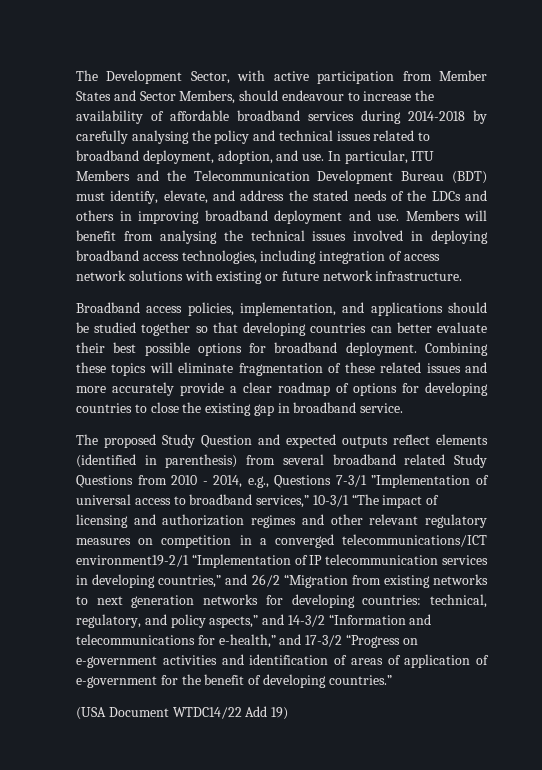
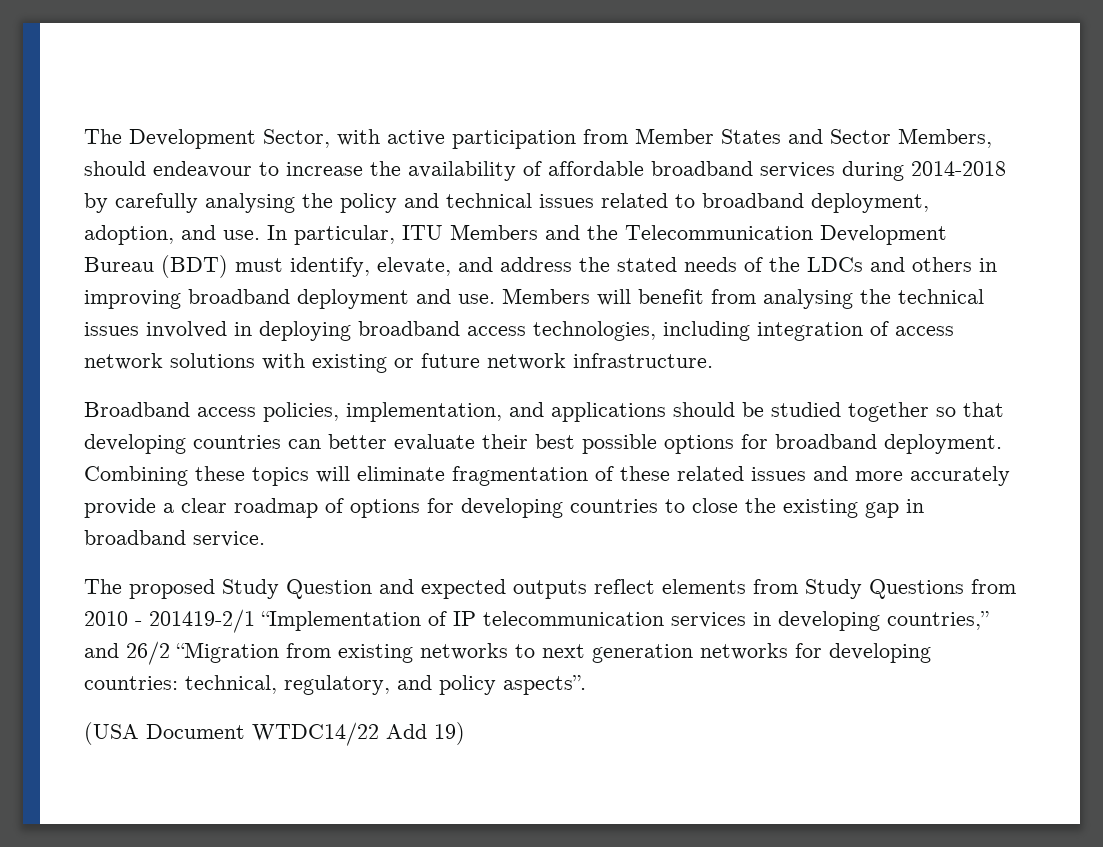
[76,454,446,468] (identified in parenthesis) from several broadband related -> [753,579,798,594] from
[213,474,490,488] [76,494,440,508] [76,514,487,528] [76,534,487,548] [76,555,189,567] 2014, e.g., Questions 7-3/1 ”Implementation of universal access to broadband services,” 10-3/1 “The impact of licensing and authorization regimes and other relevant regulatory measures on competition in a converged telecommunications/ICT environment19-2/1 -> [149,609,255,633] 201419-2/1
[209,614,432,628] [76,634,418,648] [76,654,489,668] [76,674,392,688] aspects,” and 14-3/2 “Information and telecommunications for e-health,” and 17-3/2 “Progress on e-government activities and identification of areas of application of e-government for the benefit of developing countries.” -> [503,675,586,695] aspects”.

